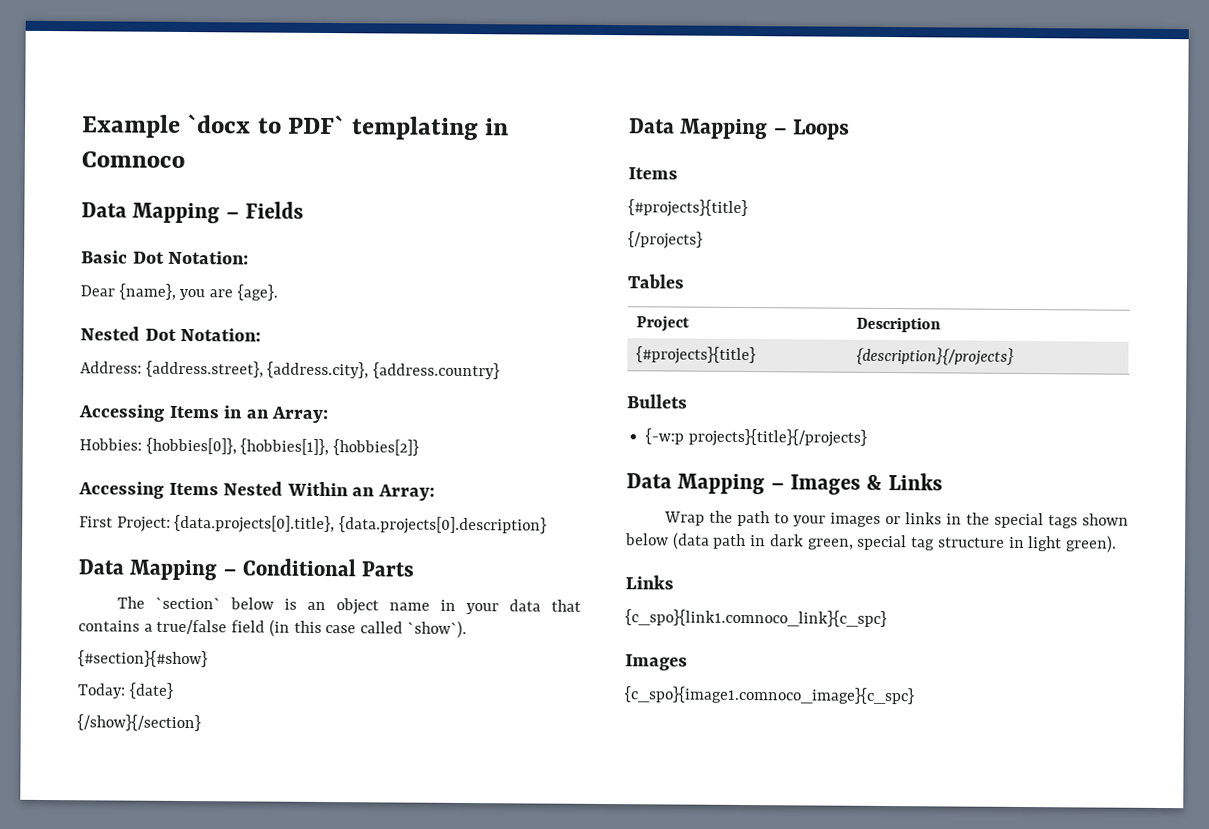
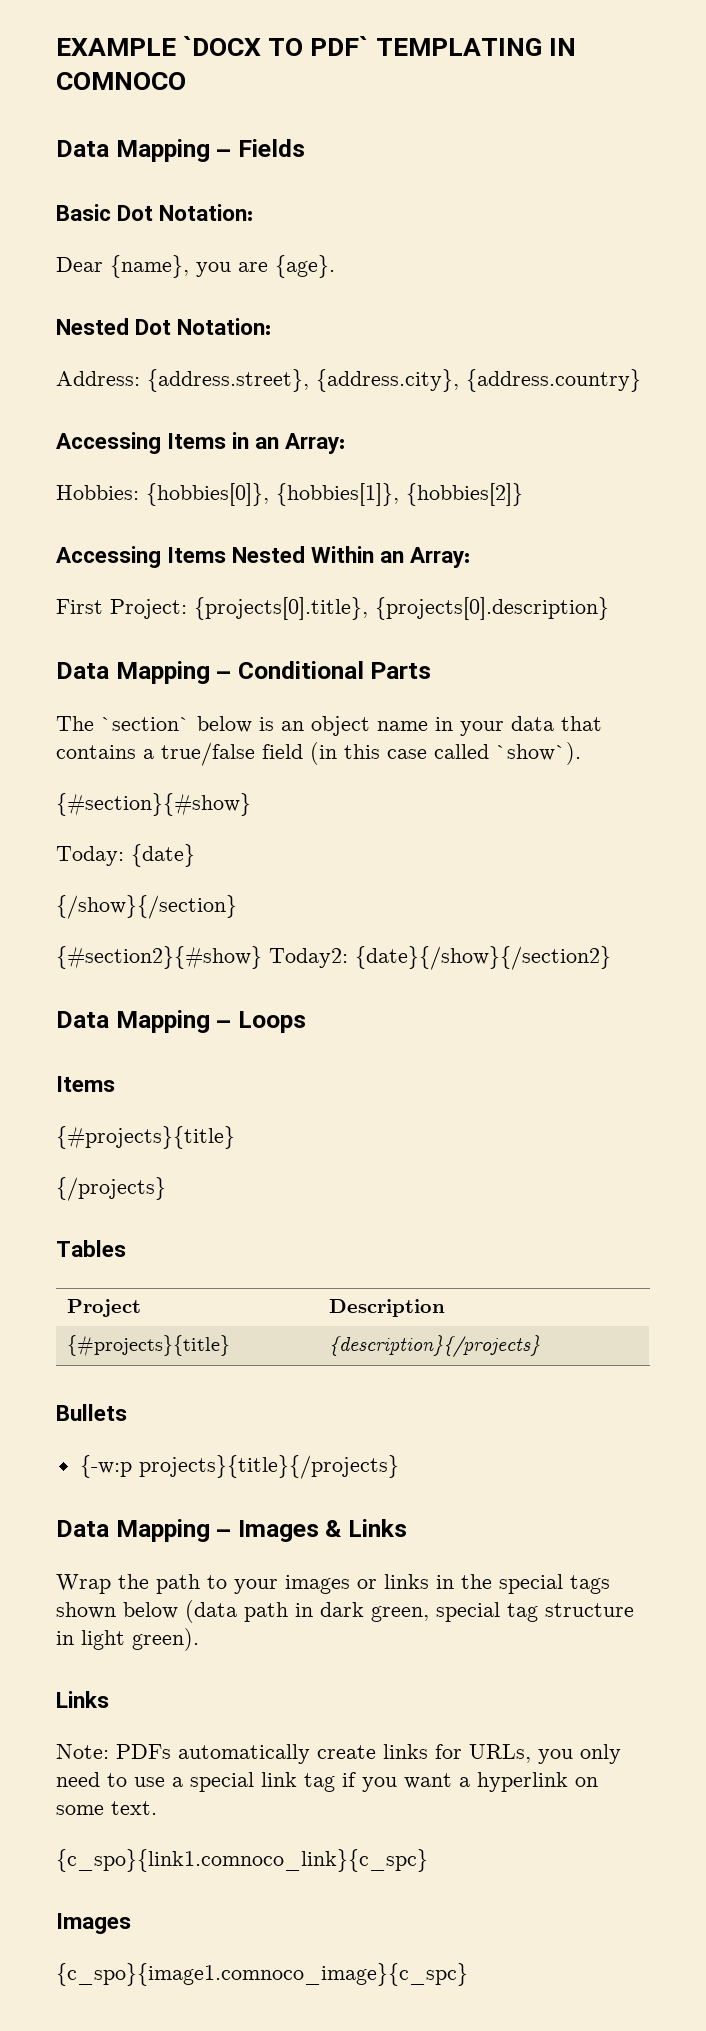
[81,114,510,141] [81,151,185,168] Example `docx to PDF` templating in Comnoco -> [56,36,576,56] [56,72,186,90] EXAMPLE `DOCX TO PDF` TEMPLATING IN COMNOCO
[174,514,548,535] {data.projects[0].title}, {data.projects[0].description} -> [194,597,609,620] {projects[0].title}, {projects[0].description}
(201, 723) none -> [56,946,611,970] // {#section2}{#show} Today2: {date}{/show}{/section2}
(674, 582) none -> [56,1744,621,1764] [56,1772,598,1792] [56,1801,157,1815] // Note: PDFs automatically create links for URLs, you only need to use a special link tag if you want a hyperlink on some text.

